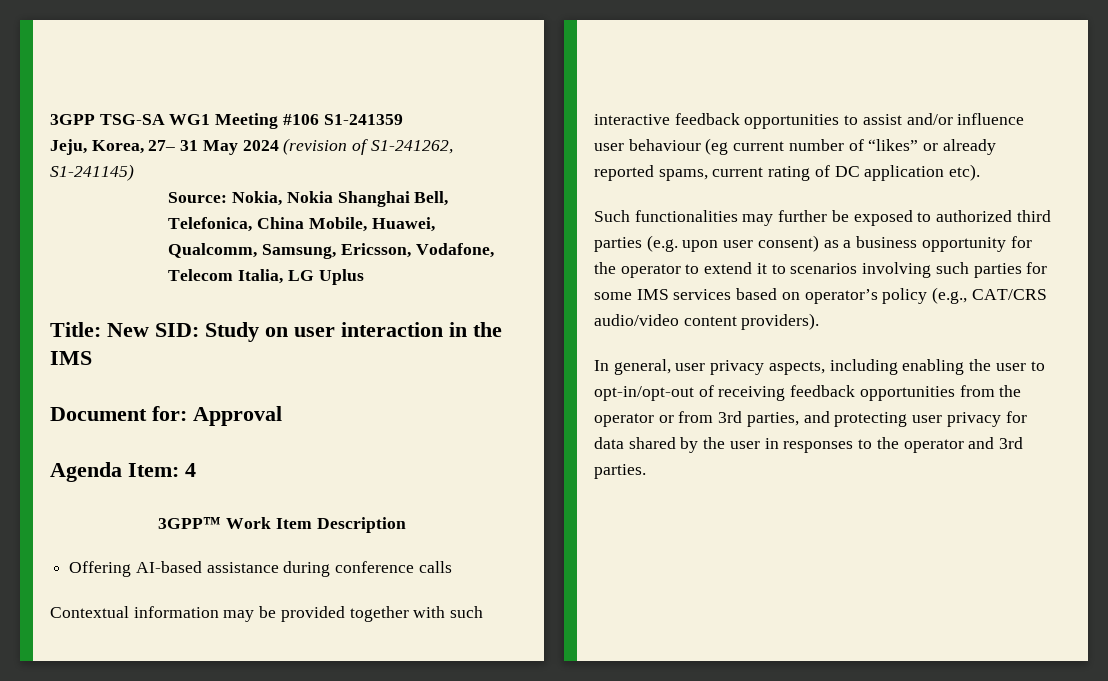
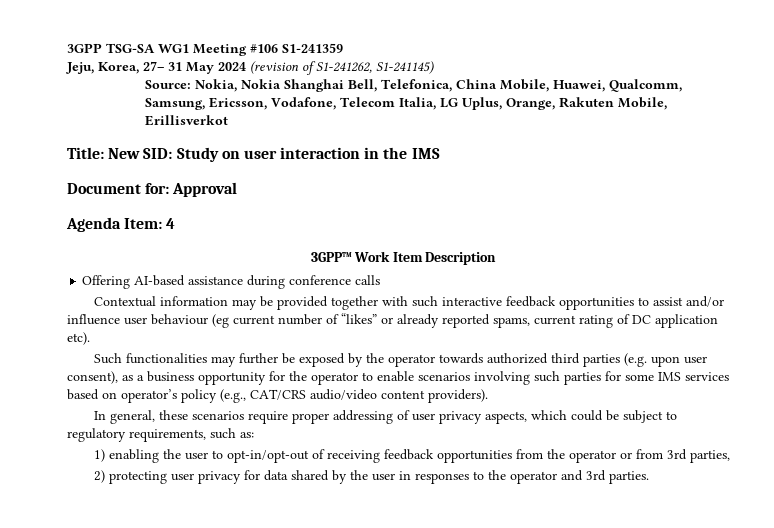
[318,269,364,285] Uplus -> [462,97,668,110] [145,115,229,126] Uplus, Orange, Rakuten Mobile, Erillisverkot
[917,212,932,222] to -> [348,353,484,367] by the operator towards
[757,235,819,252] consent) -> [67,371,118,384] consent),
[704,262,786,274] extend it to -> [377,371,414,382] enable
[675,359,898,375] user privacy aspects, including -> [159,410,678,424] [67,428,254,442] [94,449,106,462] these scenarios require proper addressing of user privacy aspects, which could be subject to regulatory requirements, such as: // 1)
[803,411,830,423] and -> [94,470,106,483] // 2)

